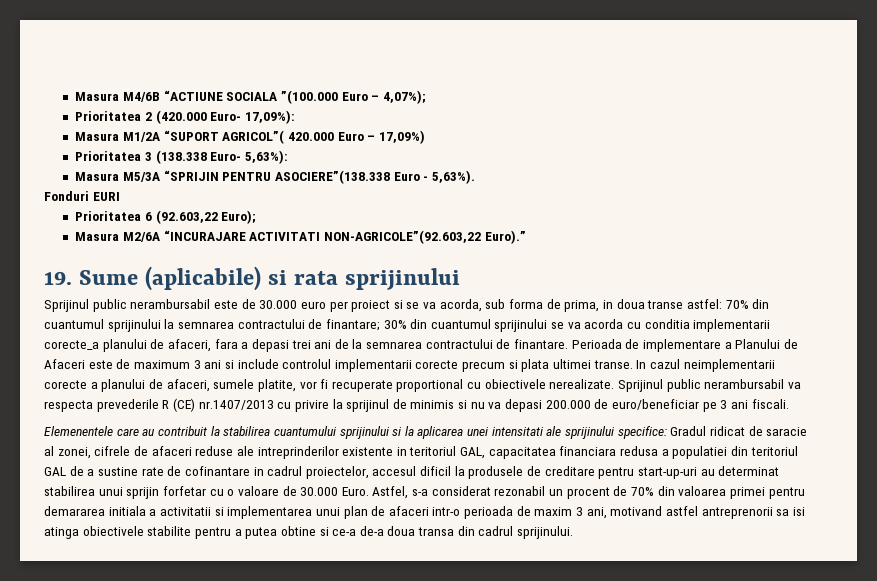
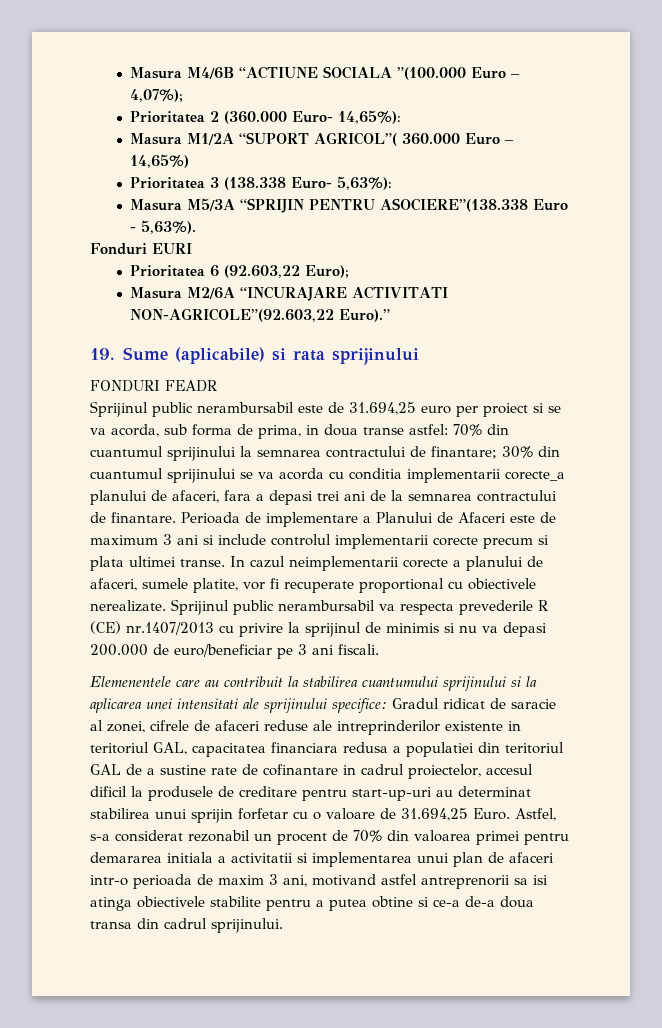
[155,110,295,124] (420.000 Euro- 17,09%): -> [224,110,402,124] (360.000 Euro- 14,65%):
[287,130,425,144] 420.000 Euro – 17,09%) -> [402,133,515,145] [130,154,190,168] 360.000 Euro – 14,65%)
(460, 279) none -> [90,380,217,392] // FONDURI FEADR
[259,300,298,309] 30.000 -> [349,402,416,415] 31.694,25
[300,487,339,496] 30.000 -> [401,808,468,821] 31.694,25

